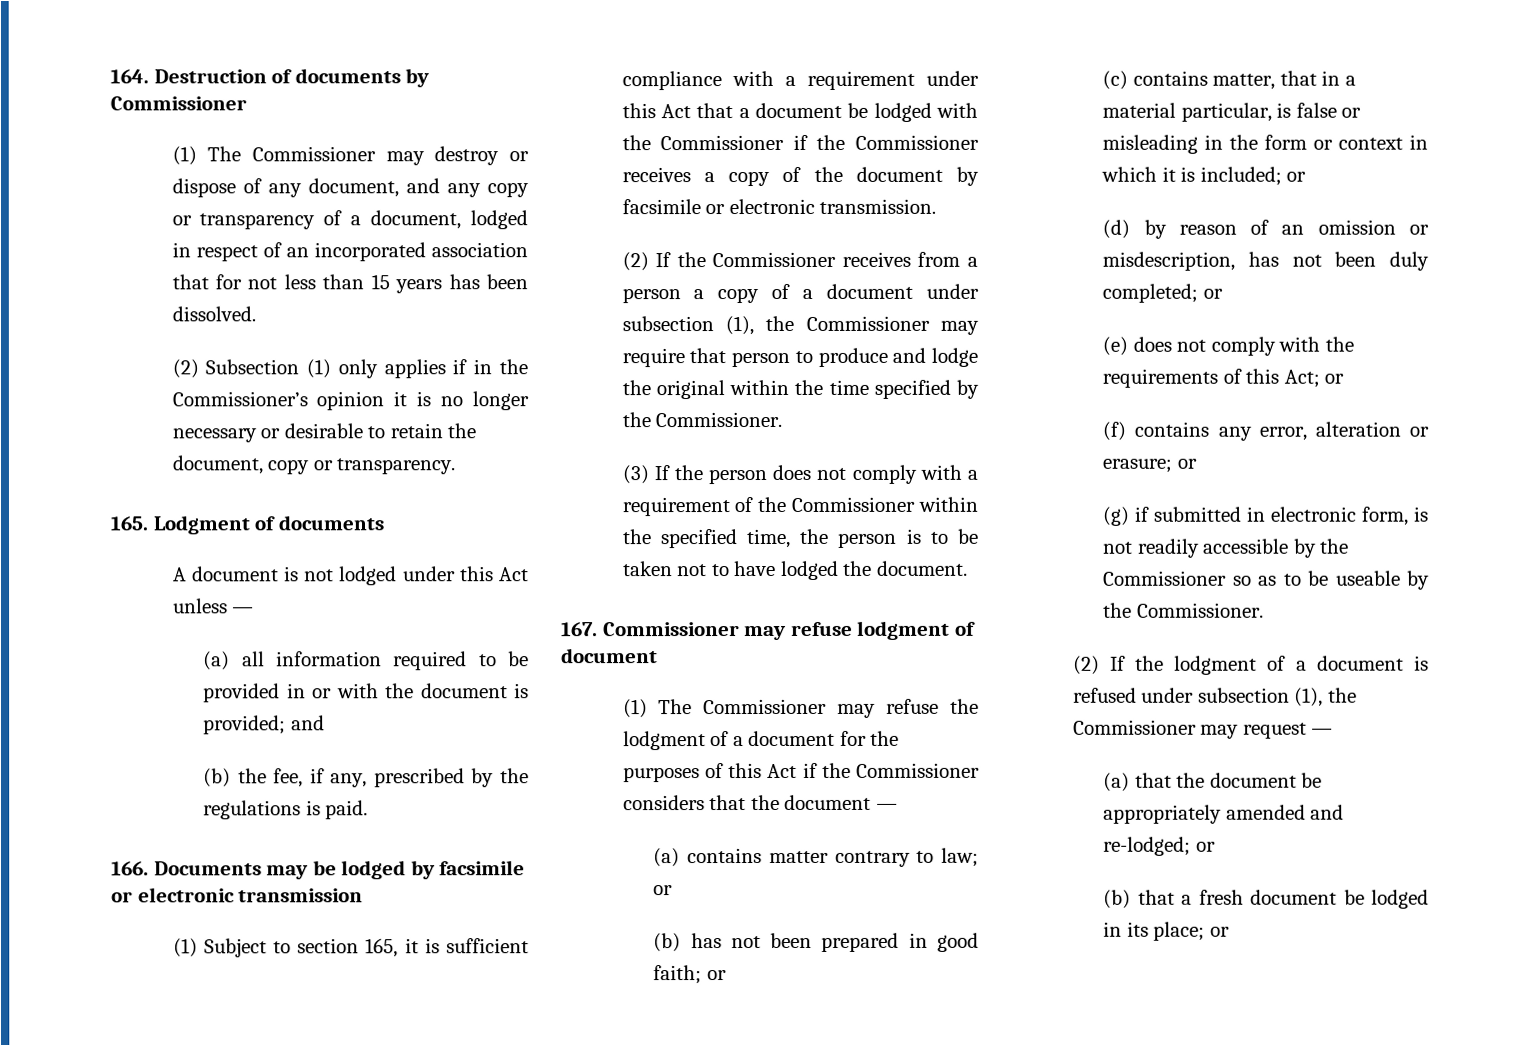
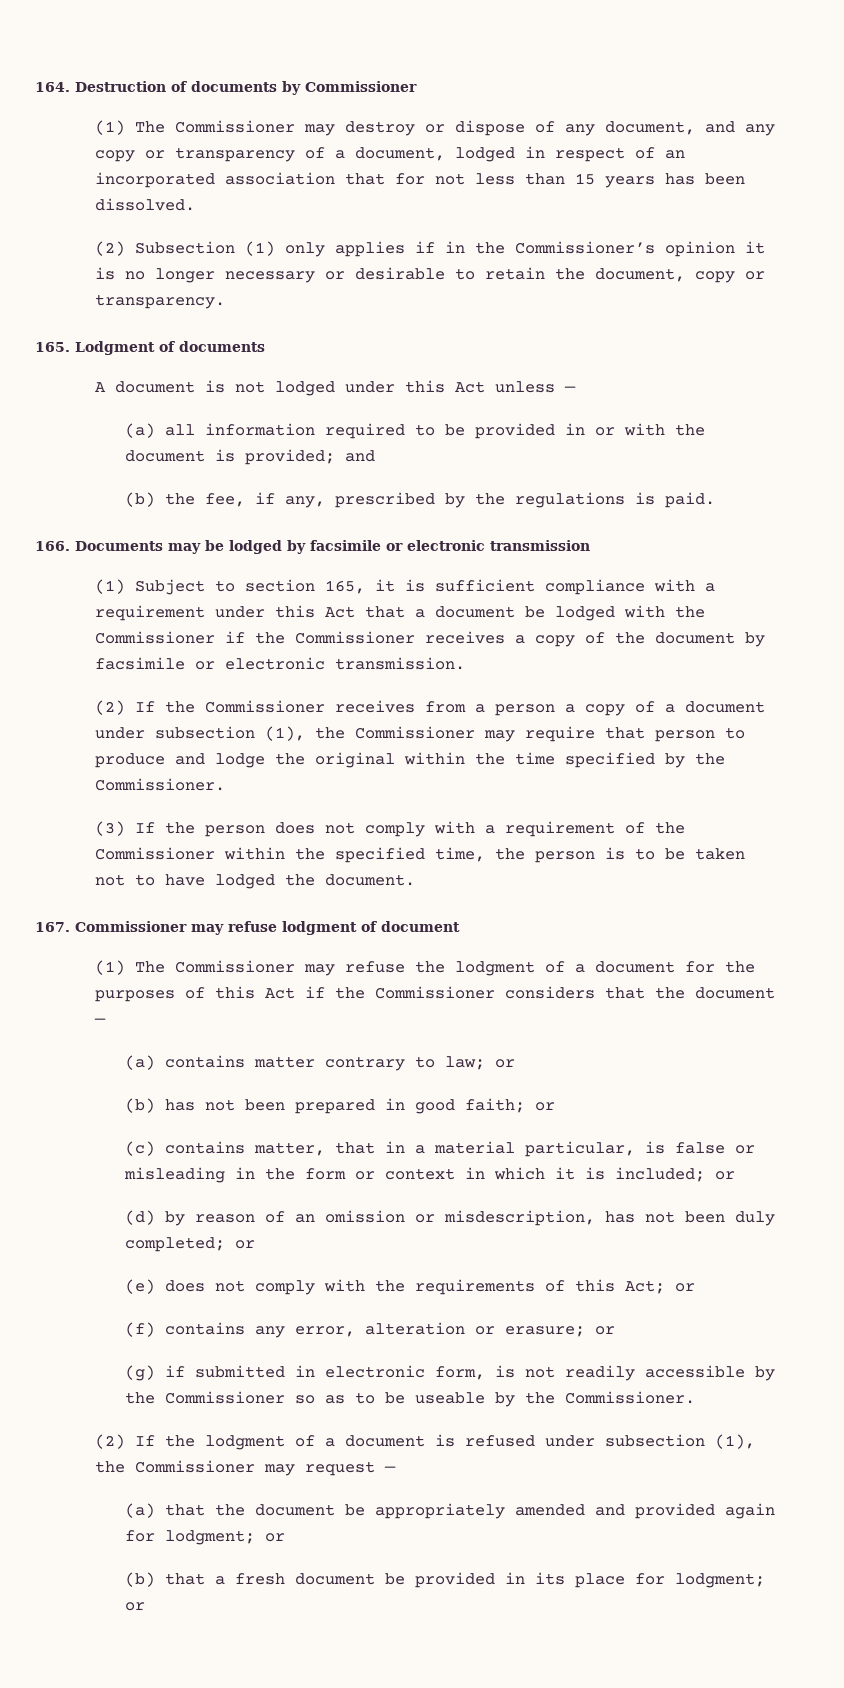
[1103,836,1192,856] re-lodged; -> [634,1503,775,1519] [124,1530,255,1545] provided again for lodgment;
[1371,889,1429,909] lodged -> [414,1572,495,1588] provided
[1153,921,1206,941] place; -> [574,1573,765,1588] place for lodgment;

